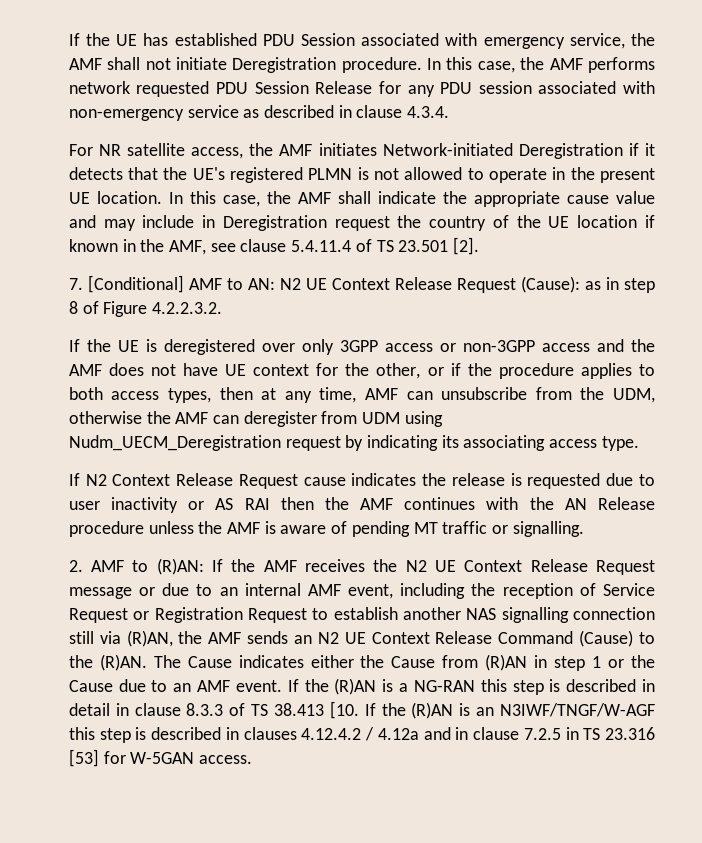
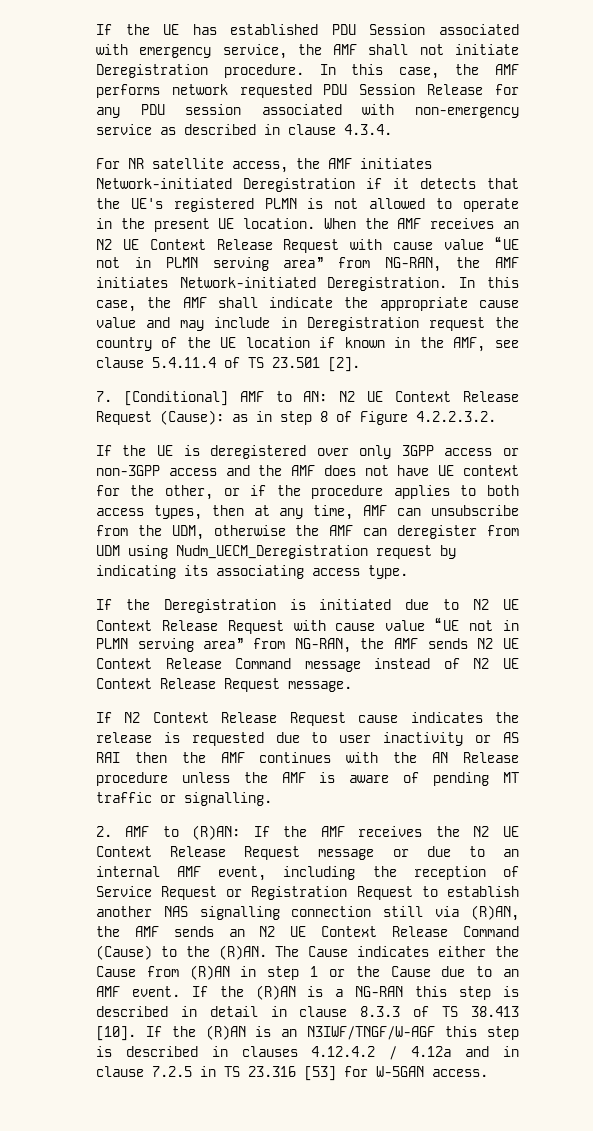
(162, 197) none -> [323,218,519,229] [95,236,519,253] [95,257,519,272] [95,277,448,291] When the AMF receives an N2 UE Context Release Request with cause value “UE not in PLMN serving area” from NG-RAN, the AMF initiates Network-initiated Deregistration.
(639, 443) none -> [95,599,519,613] [95,617,519,634] [95,638,519,653] [95,658,519,672] [95,678,352,692] // If the Deregistration is initiated due to N2 UE Context Release Request with cause value “UE not in PLMN serving area” from NG-RAN, the AMF sends N2 UE Context Release Command message instead of N2 UE Context Release Request message.
[329,701,359,719] [10. -> [95,1026,136,1041] [10].

